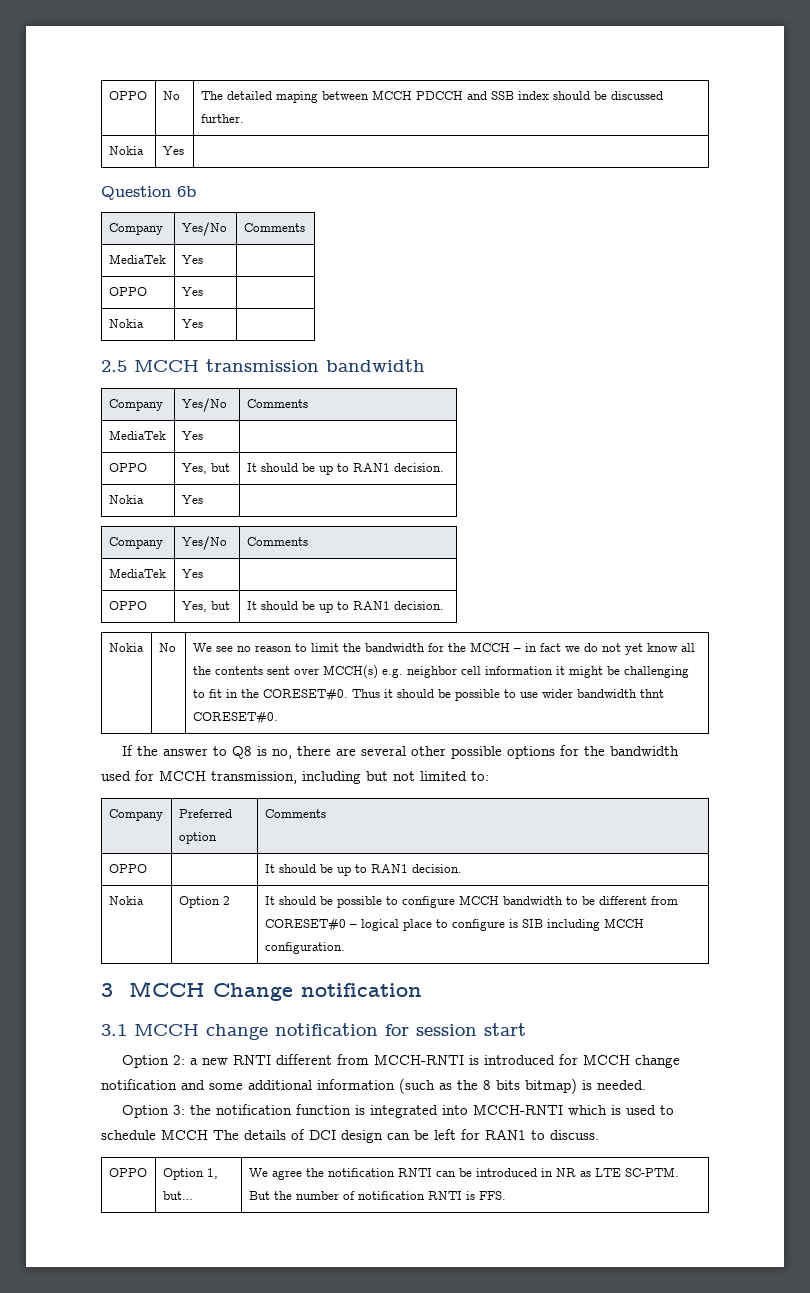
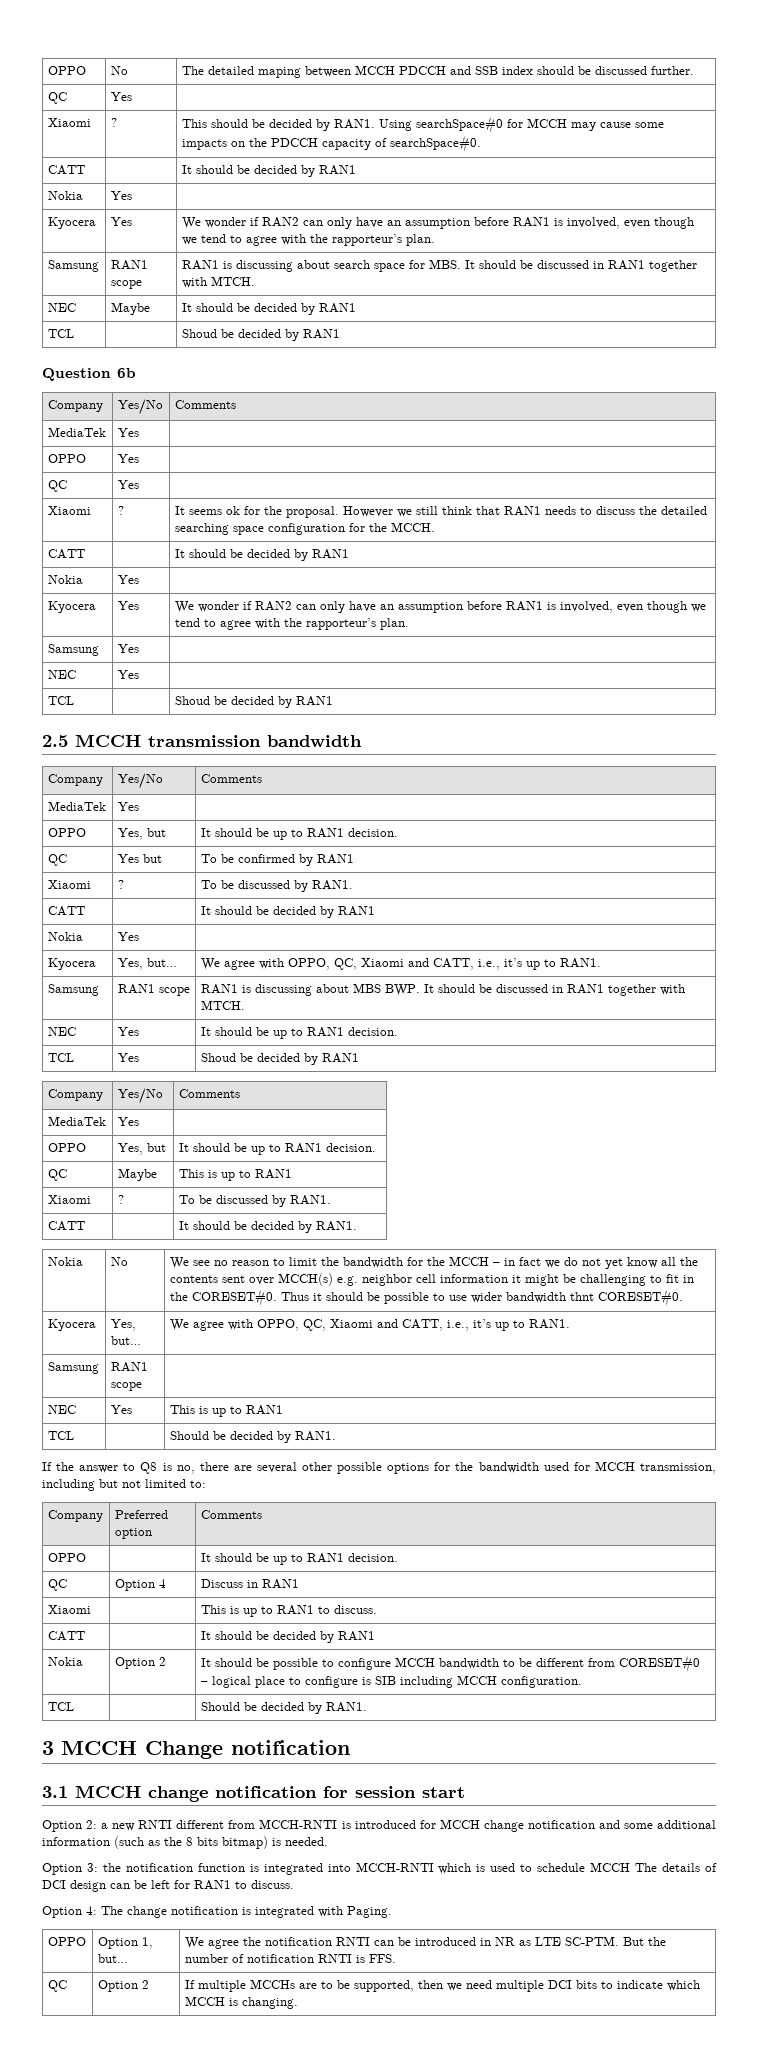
[108,146,144,155] [162,146,184,155] Nokia | Yes | -> [47,92,67,104] [110,92,132,101] [47,118,91,127] [110,118,117,127] [181,116,664,133] [181,135,481,152] [47,165,85,175] [181,165,356,177] [47,191,83,200] [110,191,132,200] [47,217,96,229] [110,217,132,226] [181,217,694,229] [181,234,435,246] [47,260,99,272] [110,260,148,270] [110,280,142,289] [181,259,697,272] [181,276,255,288] [47,303,76,312] [110,302,150,315] [181,303,356,315] [47,329,74,338] [181,329,340,341] QC | Yes | // Xiaomi | ? | This should be decided by RAN1. Using searchSpace#0 for MCCH may cause some impacts on the PDCCH capacity of searchSpace#0. // CATT | | It should be decided by RAN1 // Nokia | Yes | // Kyocera | Yes | We wonder if RAN2 can only have an assumption before RAN1 is involved, even though we tend to agree with the rapporteur’s plan. // Samsung | RAN1 scope | RAN1 is discussing about search space for MBS. It should be discussed in RAN1 together with MTCH. // NEC | Maybe | It should be decided by RAN1 // TCL | | Shoud be decided by RAN1
[108,319,144,328] [181,319,203,328] Nokia | Yes | -> [47,480,67,492] [117,480,139,489] [47,506,91,515] [117,506,124,515] [174,506,707,518] [174,522,435,535] [47,549,85,559] [174,549,349,561] [47,575,83,584] [117,575,139,584] [47,601,96,613] [117,601,139,610] [174,601,706,613] [174,618,409,630] [47,644,99,656] [117,644,139,653] [47,670,76,679] [117,670,139,679] [47,696,74,705] [174,696,333,708] QC | Yes | // Xiaomi | ? | It seems ok for the proposal. However we still think that RAN1 needs to discuss the detailed searching space configuration for the MCCH. // CATT | | It should be decided by RAN1 // Nokia | Yes | // Kyocera | Yes | We wonder if RAN2 can only have an assumption before RAN1 is involved, even though we tend to agree with the rapporteur’s plan. // Samsung | Yes | // NEC | Yes | // TCL | | Shoud be decided by RAN1
[108,495,144,504] [181,495,203,504] Nokia | Yes | -> [47,854,67,866] [117,854,162,863] [200,854,354,866] [47,880,91,889] [117,880,124,889] [200,880,353,892] [47,906,85,916] [200,906,375,918] [47,932,83,941] [117,932,139,941] [47,958,96,970] [117,958,177,970] [200,958,601,970] [47,984,99,996] [117,984,190,996] [200,983,685,996] [200,1000,245,1010] [47,1027,76,1036] [117,1027,139,1036] [200,1027,398,1039] [47,1053,74,1062] [117,1053,139,1062] [200,1053,359,1065] QC | Yes but | To be confirmed by RAN1 // Xiaomi | ? | To be discussed by RAN1. // CATT | | It should be decided by RAN1 // Nokia | Yes | // Kyocera | Yes, but… | We agree with OPPO, QC, Xiaomi and CATT, i.e., it’s up to RAN1. // Samsung | RAN1 scope | RAN1 is discussing about MBS BWP. It should be discussed in RAN1 together with MTCH. // NEC | Yes | It should be up to RAN1 decision. // TCL | Yes | Shoud be decided by RAN1
(444, 605) none -> [47,1169,67,1181] [117,1168,157,1181] [178,1169,292,1181] [47,1195,91,1204] [117,1195,124,1204] [178,1195,331,1207] [47,1221,85,1231] [178,1221,357,1233] // QC | Maybe | This is up to RAN1 // Xiaomi | ? | To be discussed by RAN1. // CATT | | It should be decided by RAN1.
(278, 718) none -> [47,1319,96,1331] [110,1319,136,1331] [110,1336,141,1345] [169,1319,570,1331] [47,1362,99,1374] [110,1362,148,1372] [110,1382,142,1391] [47,1405,76,1414] [110,1405,132,1414] [169,1405,283,1417] [47,1431,74,1440] [169,1431,336,1443] // Kyocera | Yes, but… | We agree with OPPO, QC, Xiaomi and CATT, i.e., it’s up to RAN1. // Samsung | RAN1 scope | // NEC | Yes | This is up to RAN1 // TCL | | Should be decided by RAN1.
(462, 868) none -> [47,1579,67,1591] [114,1579,166,1591] [200,1579,299,1589] [47,1605,91,1614] [200,1605,377,1617] [47,1631,85,1641] [200,1631,375,1643] // QC | Option 4 | Discuss in RAN1 // Xiaomi | | This is up to RAN1 to discuss. // CATT | | It should be decided by RAN1
(345, 948) none -> [47,1702,74,1711] [200,1702,367,1714] // TCL | | Should be decided by RAN1.
(599, 1135) none -> [42,1906,392,1918] // Option 4: The change notification is integrated with Paging.
(506, 1195) none -> [47,1980,67,1992] [97,1980,149,1992] [184,1979,700,1992] [184,1996,298,2009] // QC | Option 2 | If multiple MCCHs are to be supported, then we need multiple DCI bits to indicate which MCCH is changing.

